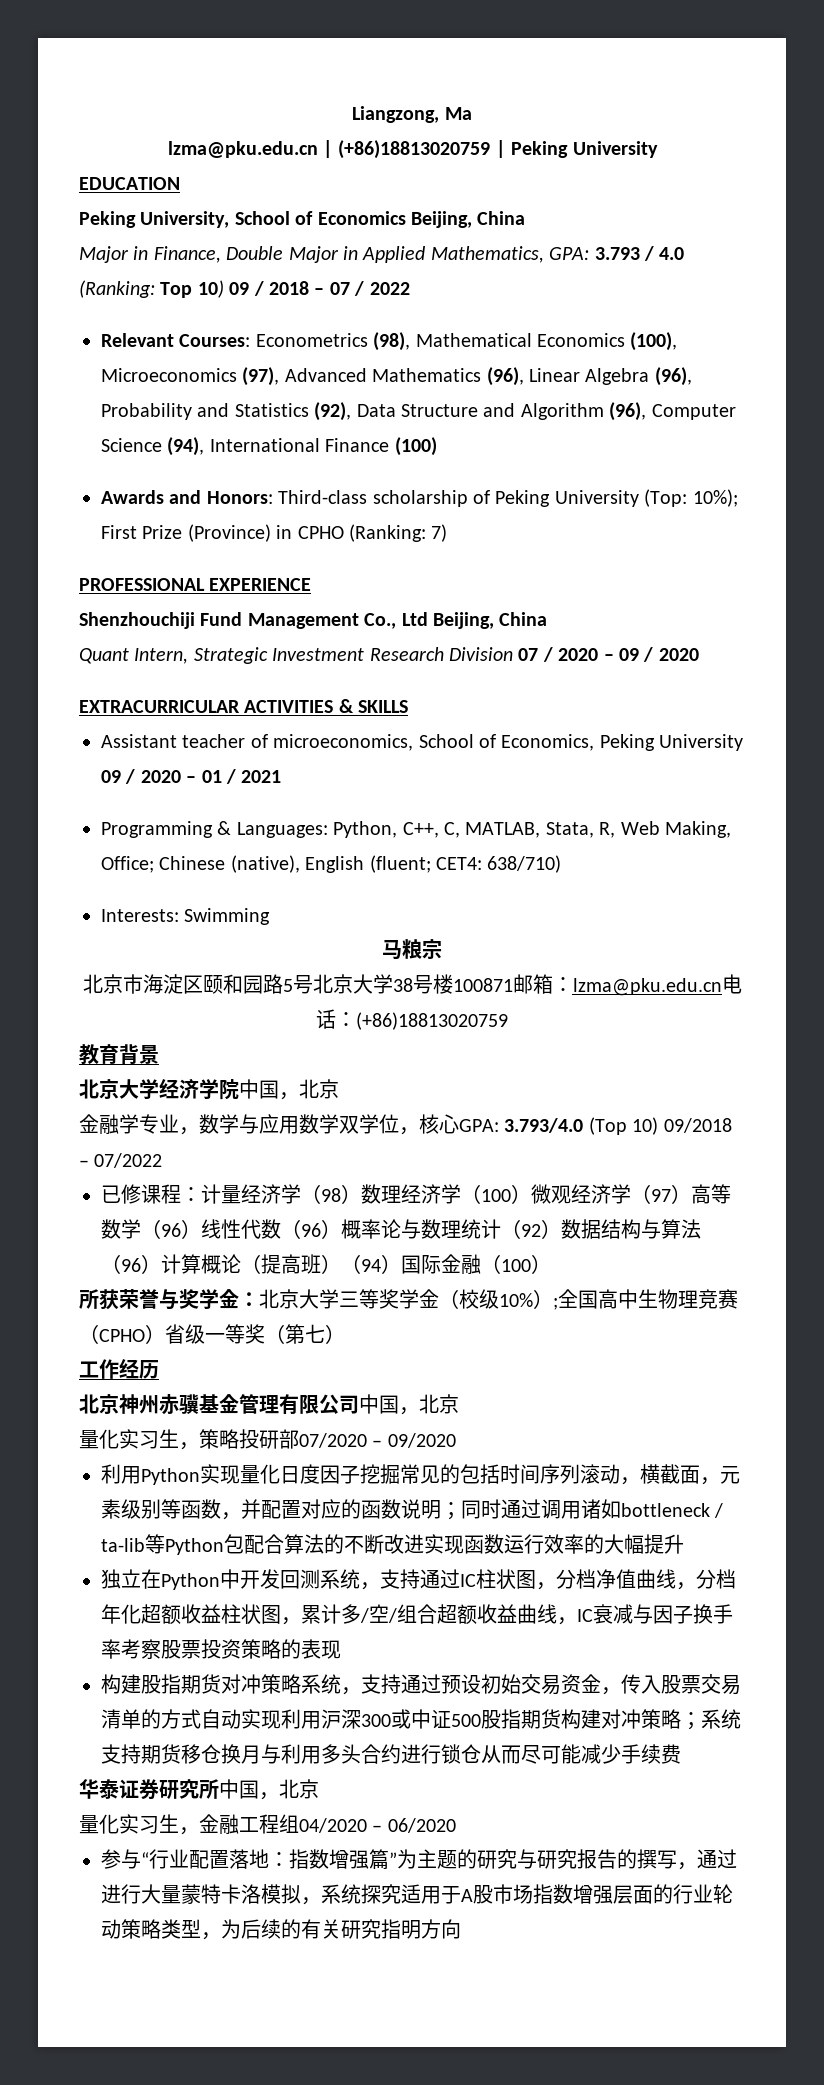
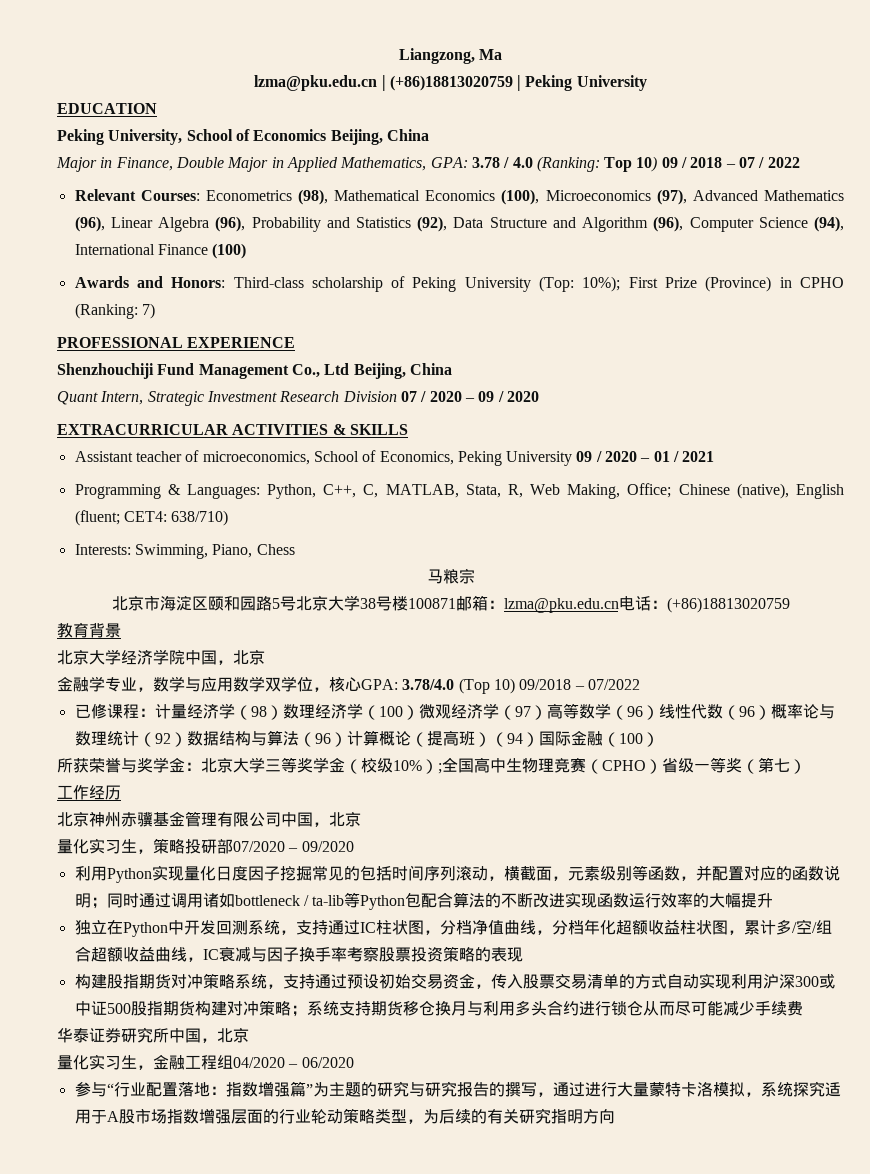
[594,247,640,260] 3.793 -> [471,157,500,168] 3.78
[184,908,271,925] Swimming -> [134,544,295,559] Swimming, Piano, Chess
[504,1118,584,1133] 3.793/4.0 -> [402,679,455,690] 3.78/4.0

